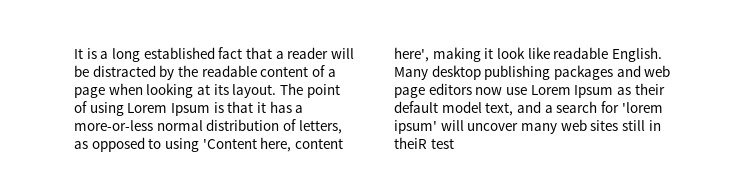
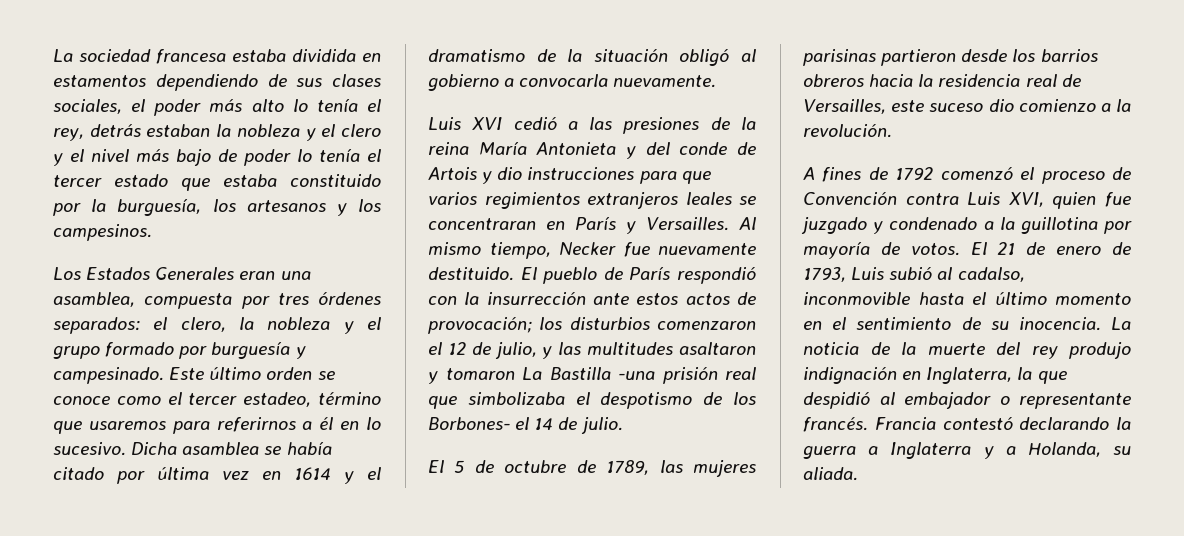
[74,47,354,62] [74,65,336,80] [74,83,340,98] [74,101,304,116] [74,119,342,134] [74,137,343,152] [394,47,662,62] [394,65,671,80] [394,83,665,98] [394,101,663,116] [394,119,661,134] [394,137,454,149] It is a long established fact that a reader will be distracted by the readable content of a page when looking at its layout. The point of using Lorem Ipsum is that it has a more-or-less normal distribution of letters, as opposed to using 'Content here, content here', making it look like readable English. Many desktop publishing packages and web page editors now use Lorem Ipsum as their default model text, and a search for 'lorem ipsum' will uncover many web sites still in theiR test -> [53,49,381,64] [53,74,381,91] [53,99,381,116] [53,124,381,141] [53,149,381,166] [53,174,381,191] [53,199,382,216] [53,224,152,241] [53,267,311,280] [53,292,381,309] [53,317,381,334] [53,342,306,359] [53,367,335,384] [53,392,382,407] [53,417,381,434] [53,442,332,456] [53,467,381,484] [428,49,756,66] [428,74,717,91] [428,117,756,134] [428,142,756,159] [428,167,711,184] [428,192,756,209] [428,217,756,234] [428,242,756,259] [428,267,756,284] [428,292,756,305] [428,317,756,334] [428,342,756,359] [428,367,756,384] [428,392,756,409] [428,417,623,434] [428,460,756,477] [803,49,1098,66] [803,74,1081,87] [803,99,1131,114] [803,124,892,138] [803,167,1131,184] [803,192,1131,209] [801,217,1132,234] [803,242,1131,259] [803,267,1025,282] [803,292,1131,305] [803,317,1131,331] [803,342,1131,359] [803,367,1067,384] [803,392,1131,409] [803,417,1131,432] [803,442,1131,459] [803,467,858,481] La sociedad francesa estaba dividida en estamentos dependiendo de sus clases sociales, el poder más alto lo tenía el rey, detrás estaban la nobleza y el clero y el nivel más bajo de poder lo tenía el tercer estado que estaba constituido por la burguesía, los artesanos y los campesinos. // Los Estados Generales eran una asamblea, compuesta por tres órdenes separados: el clero, la nobleza y el grupo formado por burguesía y campesinado. Este último orden se conoce como el tercer estadeo, término que usaremos para referirnos a él en lo sucesivo. Dicha asamblea se había citado por última vez en 1614 y el dramatismo de la situación obligó al gobierno a convocarla nuevamente. // Luis XVI cedió a las presiones de la reina María Antonieta y del conde de Artois y dio instrucciones para que varios regimientos extranjeros leales se concentraran en París y Versailles. Al mismo tiempo, Necker fue nuevamente destituido. El pueblo de París respondió con la insurrección ante estos actos de provocación; los disturbios comenzaron el 12 de julio, y las multitudes asaltaron y tomaron La Bastilla -una prisión real que simbolizaba el despotismo de los Borbones- el 14 de julio. // El 5 de octubre de 1789, las mujeres parisinas partieron desde los barrios obreros hacia la residencia real de Versailles, este suceso dio comienzo a la revolución. // A fines de 1792 comenzó el proceso de Convención contra Luis XVI, quien fue juzgado y condenado a la guillotina por mayoría de votos. El 21 de enero de 1793, Luis subió al cadalso, inconmovible hasta el último momento en el sentimiento de su inocencia. La noticia de la muerte del rey produjo indignación en Inglaterra, la que despidió al embajador o representante francés. Francia contestó declarando la guerra a Inglaterra y a Holanda, su aliada.

